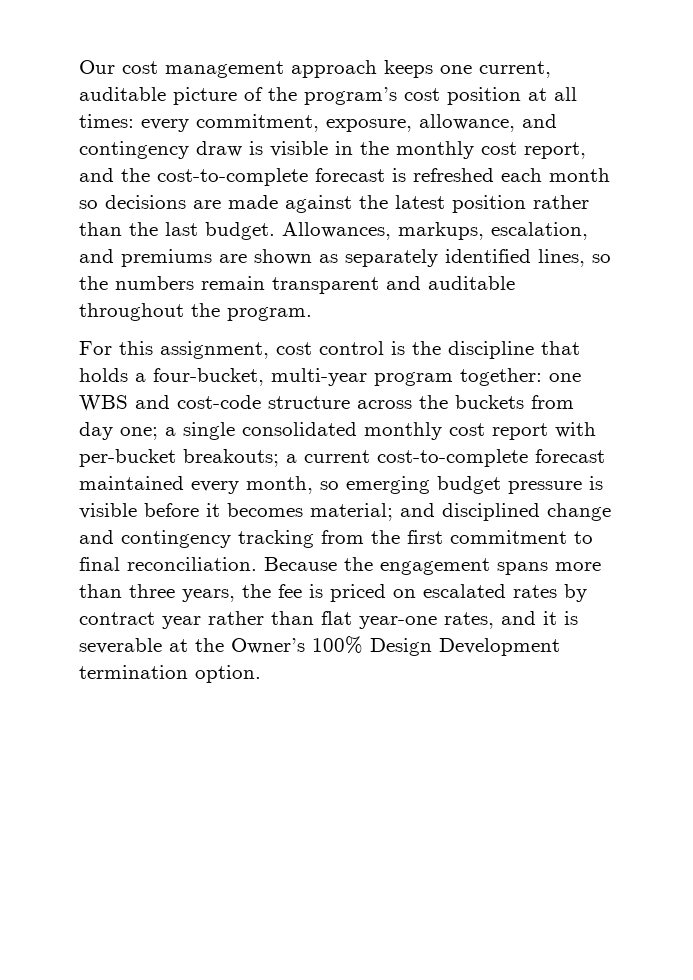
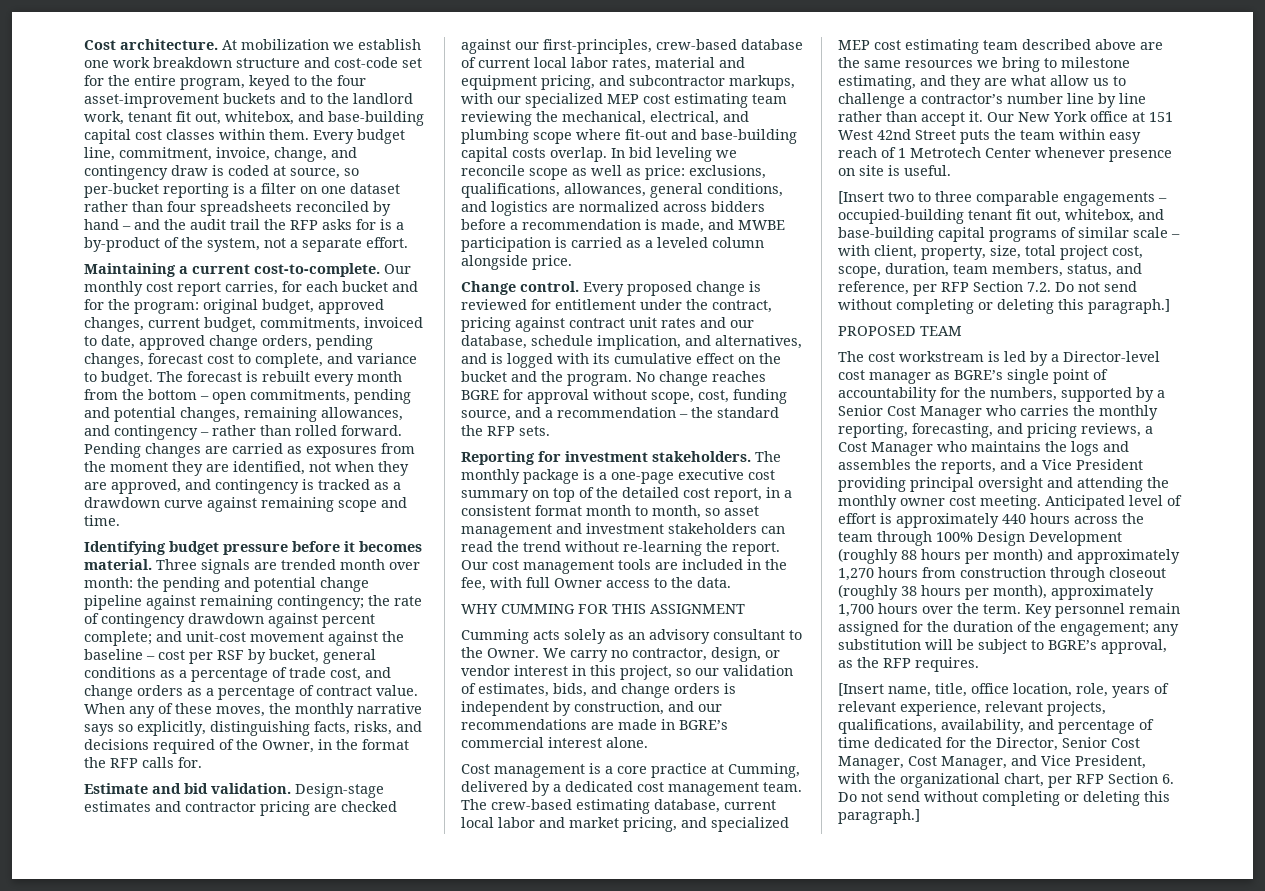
[79,60,551,78] [79,87,577,105] [79,114,557,132] [79,141,586,159] [79,168,610,186] [79,195,589,213] [79,222,588,240] [79,249,611,267] [79,276,515,294] [79,303,312,321] [79,341,580,359] [79,368,581,386] [79,395,574,411] [79,422,596,440] [79,449,605,467] [79,476,603,494] [79,503,611,521] [79,530,593,548] [79,557,601,575] [79,584,587,602] [79,611,578,629] [79,636,560,656] [79,665,261,683] Our cost management approach keeps one current, auditable picture of the program’s cost position at all times: every commitment, exposure, allowance, and contingency draw is visible in the monthly cost report, and the cost-to-complete forecast is refreshed each month so decisions are made against the latest position rather than the last budget. Allowances, markups, escalation, and premiums are shown as separately identified lines, so the numbers remain transparent and auditable throughout the program. // For this assignment, cost control is the discipline that holds a four-bucket, multi-year program together: one WBS and cost-code structure across the buckets from day one; a single consolidated monthly cost report with per-bucket breakouts; a current cost-to-complete forecast maintained every month, so emerging budget pressure is visible before it becomes material; and disciplined change and contingency tracking from the first commitment to final reconciliation. Because the engagement spans more than three years, the fee is priced on escalated rates by contract year rather than flat year-one rates, and it is severable at the Owner’s 100% Design Development termination option. -> [84,39,421,50] [84,57,422,68] [84,75,366,90] [84,93,413,108] [84,111,424,126] [84,129,405,144] [84,147,357,162] [84,165,359,180] [84,183,400,198] [84,201,391,216] [84,219,404,230] [84,237,408,252] [84,263,411,277] [84,281,418,296] [84,299,384,314] [84,317,423,332] [84,335,373,350] [84,353,417,368] [84,371,402,386] [84,389,411,404] [84,407,403,422] [84,425,402,440] [84,443,415,458] [84,461,409,476] [84,479,401,494] [84,497,407,512] [84,515,120,526] [84,541,422,555] [84,559,420,574] [84,577,369,592] [84,595,422,610] [84,613,375,628] [84,631,404,646] [84,649,376,664] [84,667,391,682] [84,685,418,700] [84,703,422,718] [84,721,422,736] [84,739,409,754] [84,757,202,768] [84,783,384,798] [84,801,397,816] [461,39,803,54] [461,57,745,71] [461,75,795,90] [461,93,787,108] [461,111,749,126] [461,129,797,144] [461,147,737,162] [461,165,766,180] [461,183,783,198] [461,201,765,216] [461,219,785,233] [461,237,764,252] [461,255,572,270] [461,281,761,296] [461,299,772,313] [461,317,754,332] [461,335,802,350] [461,353,781,368] [461,371,766,386] [461,389,787,404] [461,407,779,421] [461,425,550,436] [461,451,781,465] [461,469,775,484] [461,487,792,502] [461,505,759,519] [461,523,785,538] [461,541,780,556] [461,559,787,574] [461,577,731,591] [461,604,745,614] [461,629,802,644] [461,647,780,662] [461,665,793,680] [461,683,736,698] [461,701,722,716] [461,719,728,730] [461,737,648,748] [461,763,800,778] [461,781,802,796] [461,799,776,814] [461,817,789,832] [838,39,1163,54] [838,57,1130,72] [838,75,1126,90] [838,93,1146,108] [838,111,1173,126] [838,129,1141,144] [838,147,1172,162] [838,165,951,176] [838,191,1167,206] [838,209,1164,224] [838,227,1180,242] [838,245,1143,260] [838,263,1142,278] [838,281,1137,296] [838,299,1170,314] [838,326,962,336] [838,351,1160,366] [838,369,1108,384] [838,387,1165,402] [838,405,1158,420] [838,423,1153,438] [838,441,1129,456] [838,459,1143,474] [838,477,1169,492] [838,495,1182,510] [838,513,1144,528] [838,531,1122,546] [838,548,1180,564] [838,567,1166,582] [838,584,1154,600] [838,603,1180,618] [838,621,1179,636] [838,639,1167,654] [838,657,979,672] [838,683,1169,698] [838,701,1106,716] [838,719,1154,734] [838,737,1140,751] [838,755,1146,770] [838,773,1174,788] [838,791,1170,806] [838,809,920,824] Cost architecture. At mobilization we establish one work breakdown structure and cost-code set for the entire program, keyed to the four asset-improvement buckets and to the landlord work, tenant fit out, whitebox, and base-building capital cost classes within them. Every budget line, commitment, invoice, change, and contingency draw is coded at source, so per-bucket reporting is a filter on one dataset rather than four spreadsheets reconciled by hand – and the audit trail the RFP asks for is a by-product of the system, not a separate effort. // Maintaining a current cost-to-complete. Our monthly cost report carries, for each bucket and for the program: original budget, approved changes, current budget, commitments, invoiced to date, approved change orders, pending changes, forecast cost to complete, and variance to budget. The forecast is rebuilt every month from the bottom – open commitments, pending and potential changes, remaining allowances, and contingency – rather than rolled forward. Pending changes are carried as exposures from the moment they are identified, not when they are approved, and contingency is tracked as a drawdown curve against remaining scope and time. // Identifying budget pressure before it becomes material. Three signals are trended month over month: the pending and potential change pipeline against remaining contingency; the rate of contingency drawdown against percent complete; and unit-cost movement against the baseline – cost per RSF by bucket, general conditions as a percentage of trade cost, and change orders as a percentage of contract value. When any of these moves, the monthly narrative says so explicitly, distinguishing facts, risks, and decisions required of the Owner, in the format the RFP calls for. // Estimate and bid validation. Design-stage estimates and contractor pricing are checked against our first-principles, crew-based database of current local labor rates, material and equipment pricing, and subcontractor markups, with our specialized MEP cost estimating team reviewing the mechanical, electrical, and plumbing scope where fit-out and base-building capital costs overlap. In bid leveling we reconcile scope as well as price: exclusions, qualifications, allowances, general conditions, and logistics are normalized across bidders before a recommendation is made, and MWBE participation is carried as a leveled column alongside price. // Change control. Every proposed change is reviewed for entitlement under the contract, pricing against contract unit rates and our database, schedule implication, and alternatives, and is logged with its cumulative effect on the bucket and the program. No change reaches BGRE for approval without scope, cost, funding source, and a recommendation – the standard the RFP sets. // Reporting for investment stakeholders. The monthly package is a one-page executive cost summary on top of the detailed cost report, in a consistent format month to month, so asset management and investment stakeholders can read the trend without re-learning the report. Our cost management tools are included in the fee, with full Owner access to the data. // WHY CUMMING FOR THIS ASSIGNMENT // Cumming acts solely as an advisory consultant to the Owner. We carry no contractor, design, or vendor interest in this project, so our validation of estimates, bids, and change orders is independent by construction, and our recommendations are made in BGRE’s commercial interest alone. // Cost management is a core practice at Cumming, delivered by a dedicated cost management team. The crew-based estimating database, current local labor and market pricing, and specialized MEP cost estimating team described above are the same resources we bring to milestone estimating, and they are what allow us to challenge a contractor’s number line by line rather than accept it. Our New York office at 151 West 42nd Street puts the team within easy reach of 1 Metrotech Center whenever presence on site is useful. // [Insert two to three comparable engagements – occupied-building tenant fit out, whitebox, and base-building capital programs of similar scale – with client, property, size, total project cost, scope, duration, team members, status, and reference, per RFP Section 7.2. Do not send without completing or deleting this paragraph.] // PROPOSED TEAM // The cost workstream is led by a Director-level cost manager as BGRE’s single point of accountability for the numbers, supported by a Senior Cost Manager who carries the monthly reporting, forecasting, and pricing reviews, a Cost Manager who maintains the logs and assembles the reports, and a Vice President providing principal oversight and attending the monthly owner cost meeting. Anticipated level of effort is approximately 440 hours across the team through 100% Design Development (roughly 88 hours per month) and approximately 1,270 hours from construction through closeout (roughly 38 hours per month), approximately 1,700 hours over the term. Key personnel remain assigned for the duration of the engagement; any substitution will be subject to BGRE’s approval, as the RFP requires. // [Insert name, title, office location, role, years of relevant experience, relevant projects, qualifications, availability, and percentage of time dedicated for the Director, Senior Cost Manager, Cost Manager, and Vice President, with the organizational chart, per RFP Section 6. Do not send without completing or deleting this paragraph.]

